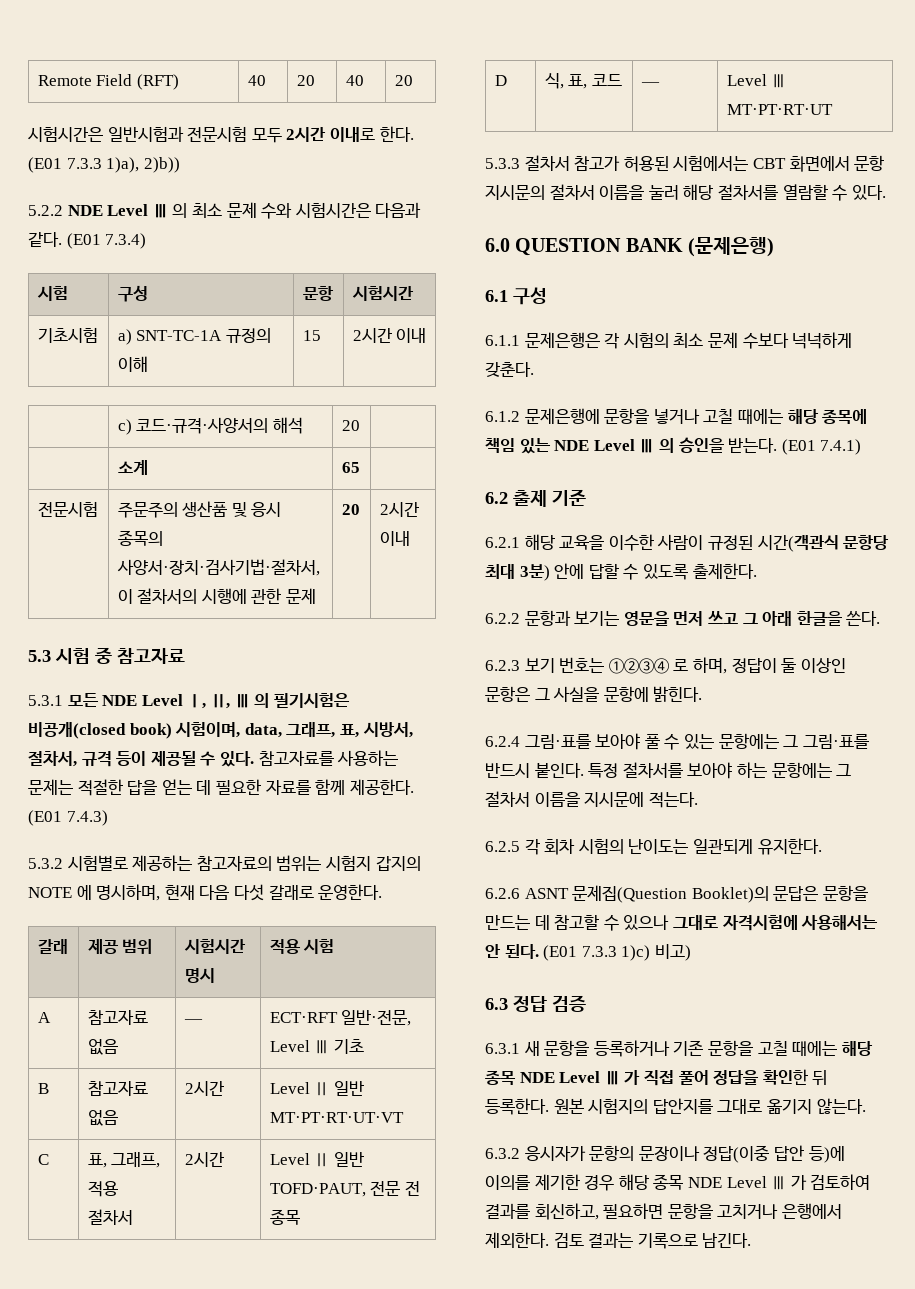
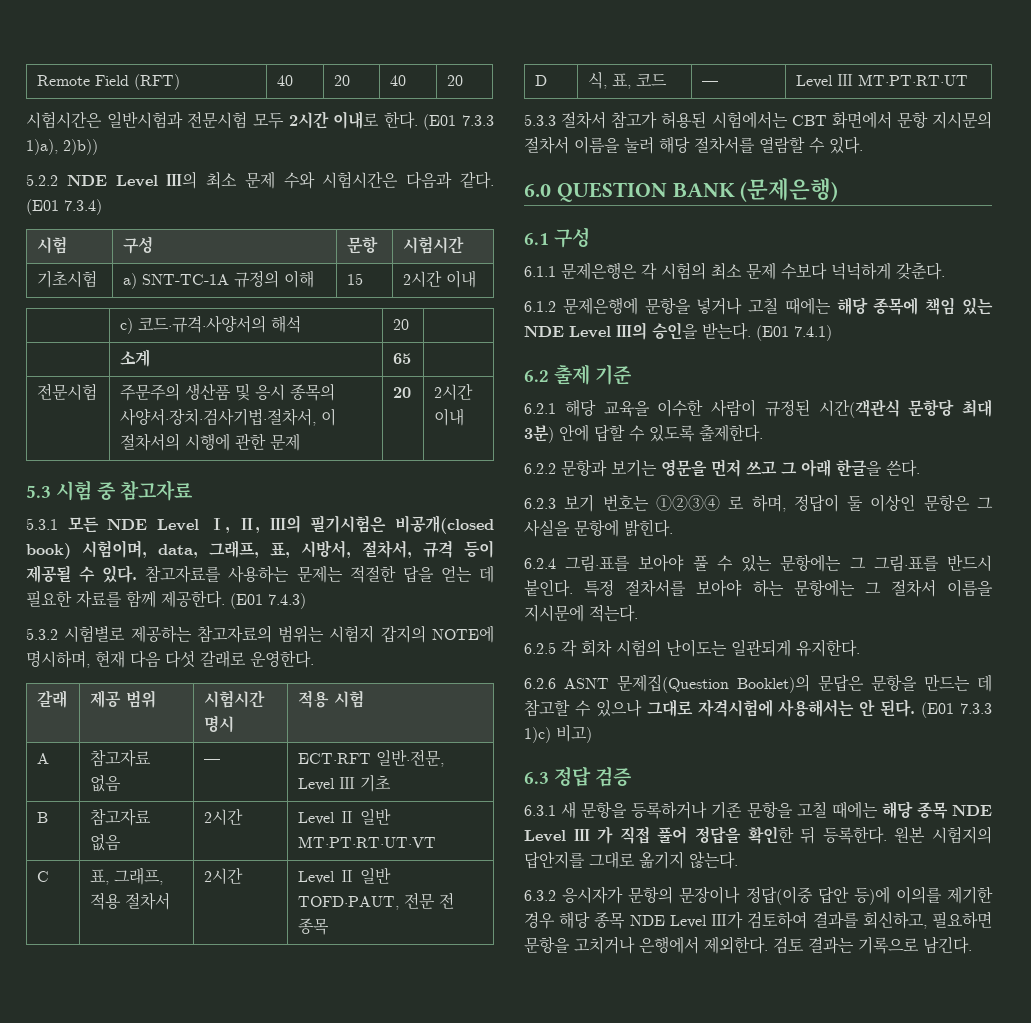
[152,203,188,218] Ⅲ 의 -> [166,171,198,189] Ⅲ의
[234,693,270,708] Ⅲ 의 -> [269,515,301,533] Ⅲ의
[28,885,92,900] NOTE 에 -> [431,625,494,643] NOTE에
[639,438,674,453] Ⅲ 의 -> [616,322,647,340] Ⅲ의
[771,1175,807,1190] Ⅲ 가 -> [711,911,744,929] Ⅲ가

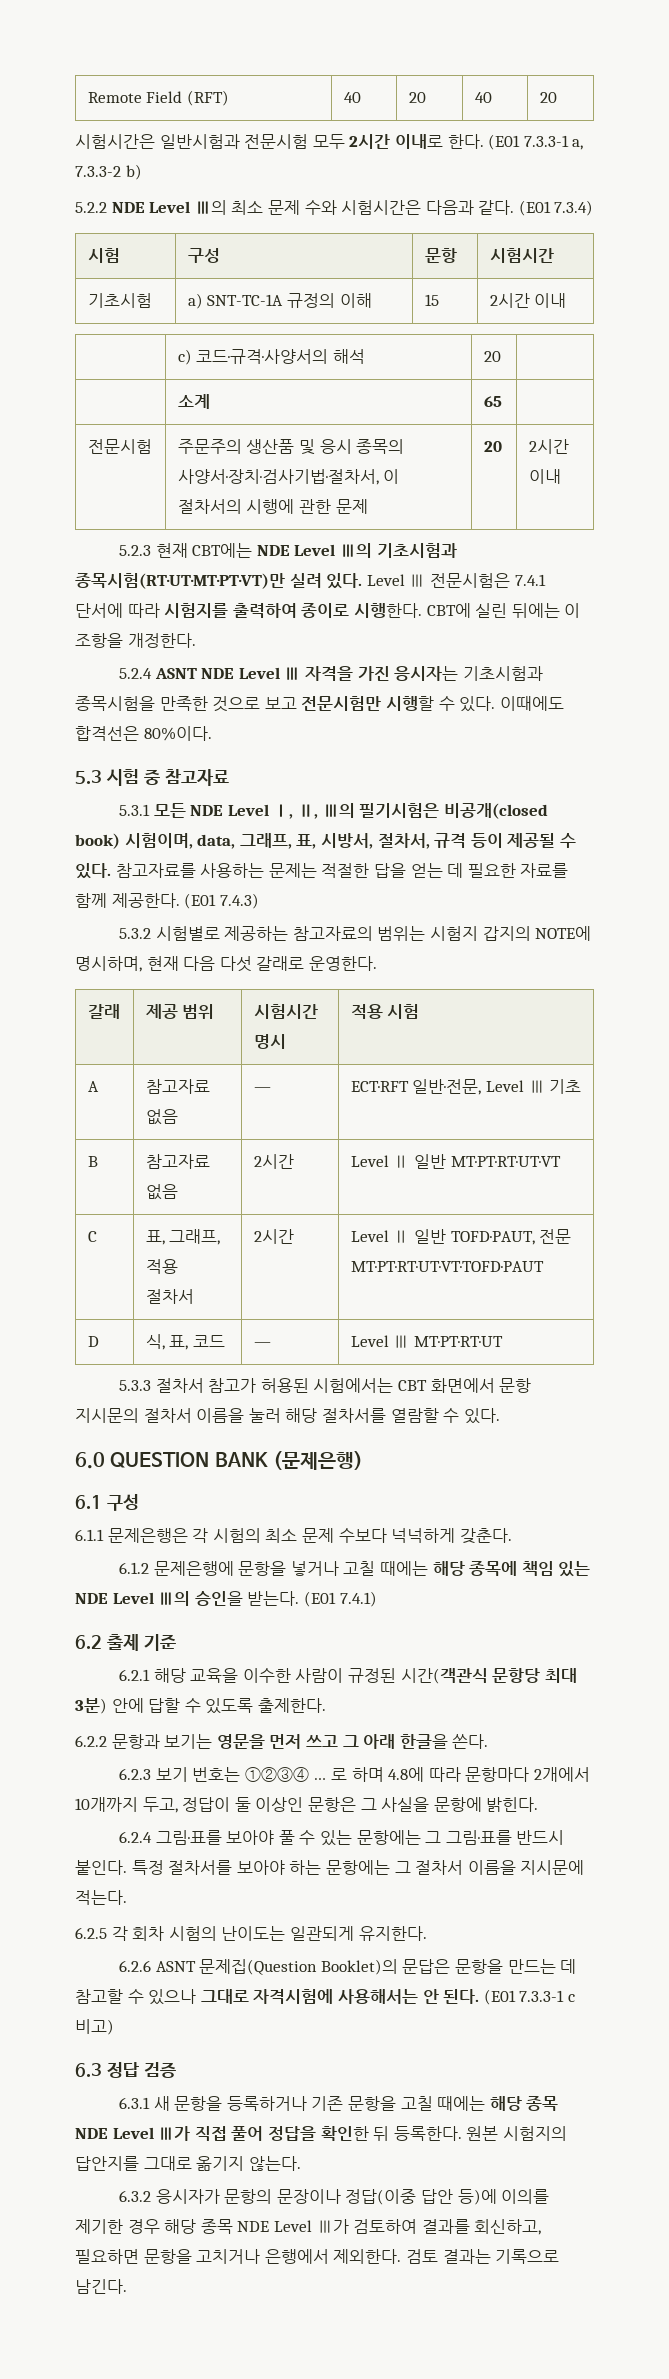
[462,115,494,126] [26,139,98,155] 7.3.3 1)a), 2)b)) -> [523,135,584,150] [75,164,142,180] 7.3.3-1 a, 7.3.3-2 b)
(465, 417) none -> [119,543,457,558] [75,573,546,589] [75,603,581,618] [75,633,196,648] [119,666,543,681] [75,696,564,712] [75,726,212,741] // 5.2.3 현재 CBT에는 NDE Level Ⅲ의 기초시험과 종목시험(RT·UT·MT·PT·VT)만 실려 있다. Level Ⅲ 전문시험은 7.4.1 단서에 따라 시험지를 출력하여 종이로 시행한다. CBT에 실린 뒤에는 이 조항을 개정한다. // 5.2.4 ASNT NDE Level Ⅲ 자격을 가진 응시자는 기초시험과 종목시험을 만족한 것으로 보고 전문시험만 시행할 수 있다. 이때에도 합격선은 80%이다.
[439,892,455,909] [298,918,330,935] 전 종목 -> [350,1261,544,1272] MT·PT·RT·UT·VT·TOFD·PAUT
[728,494,786,512] 로 하며, -> [313,1767,590,1782] [75,1797,178,1813] … 로 하며 4.8에 따라 문항마다 2개에서 10개까지 두고,
[960,703,993,714] [524,727,551,743] 7.3.3 1)c) -> [519,1990,575,2002] 7.3.3-1 c
[573,826,614,844] Ⅲ 가 -> [158,2126,191,2141] Ⅲ가

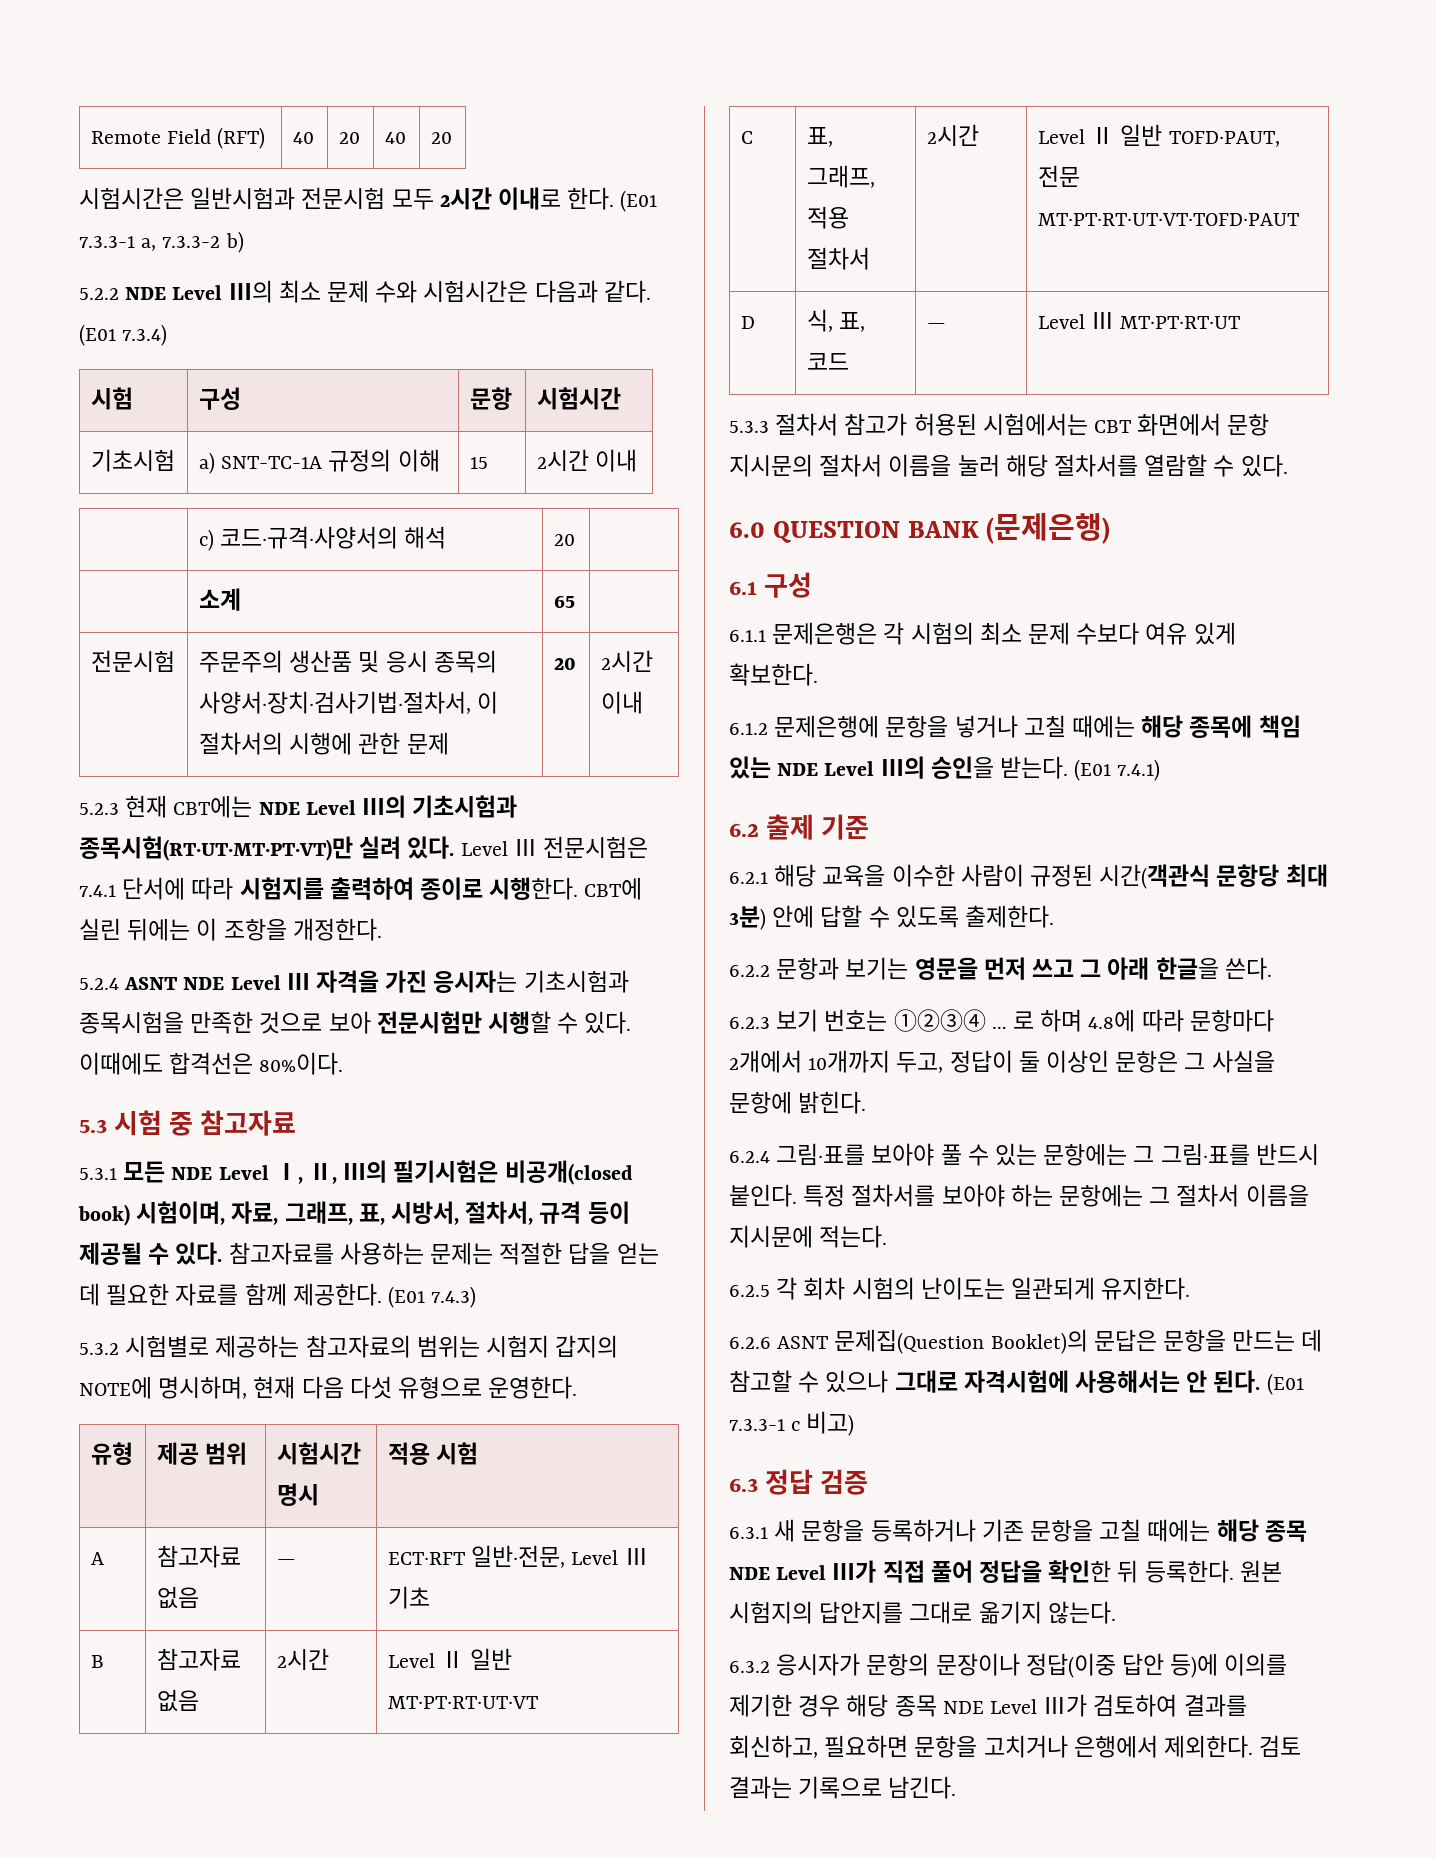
[264,697,297,709] 보고 -> [328,1011,371,1034] 보아
[197,834,236,849] data, -> [231,1201,279,1225] 자료,
[256,956,305,971] 갈래로 -> [398,1376,483,1399] 유형으로
[87,1004,120,1019] 갈래 -> [90,1442,133,1465] 유형
[391,1528,512,1544] 넉넉하게 갖춘다. -> [1145,622,1236,645] [729,663,818,686] 여유 있게 확보한다.

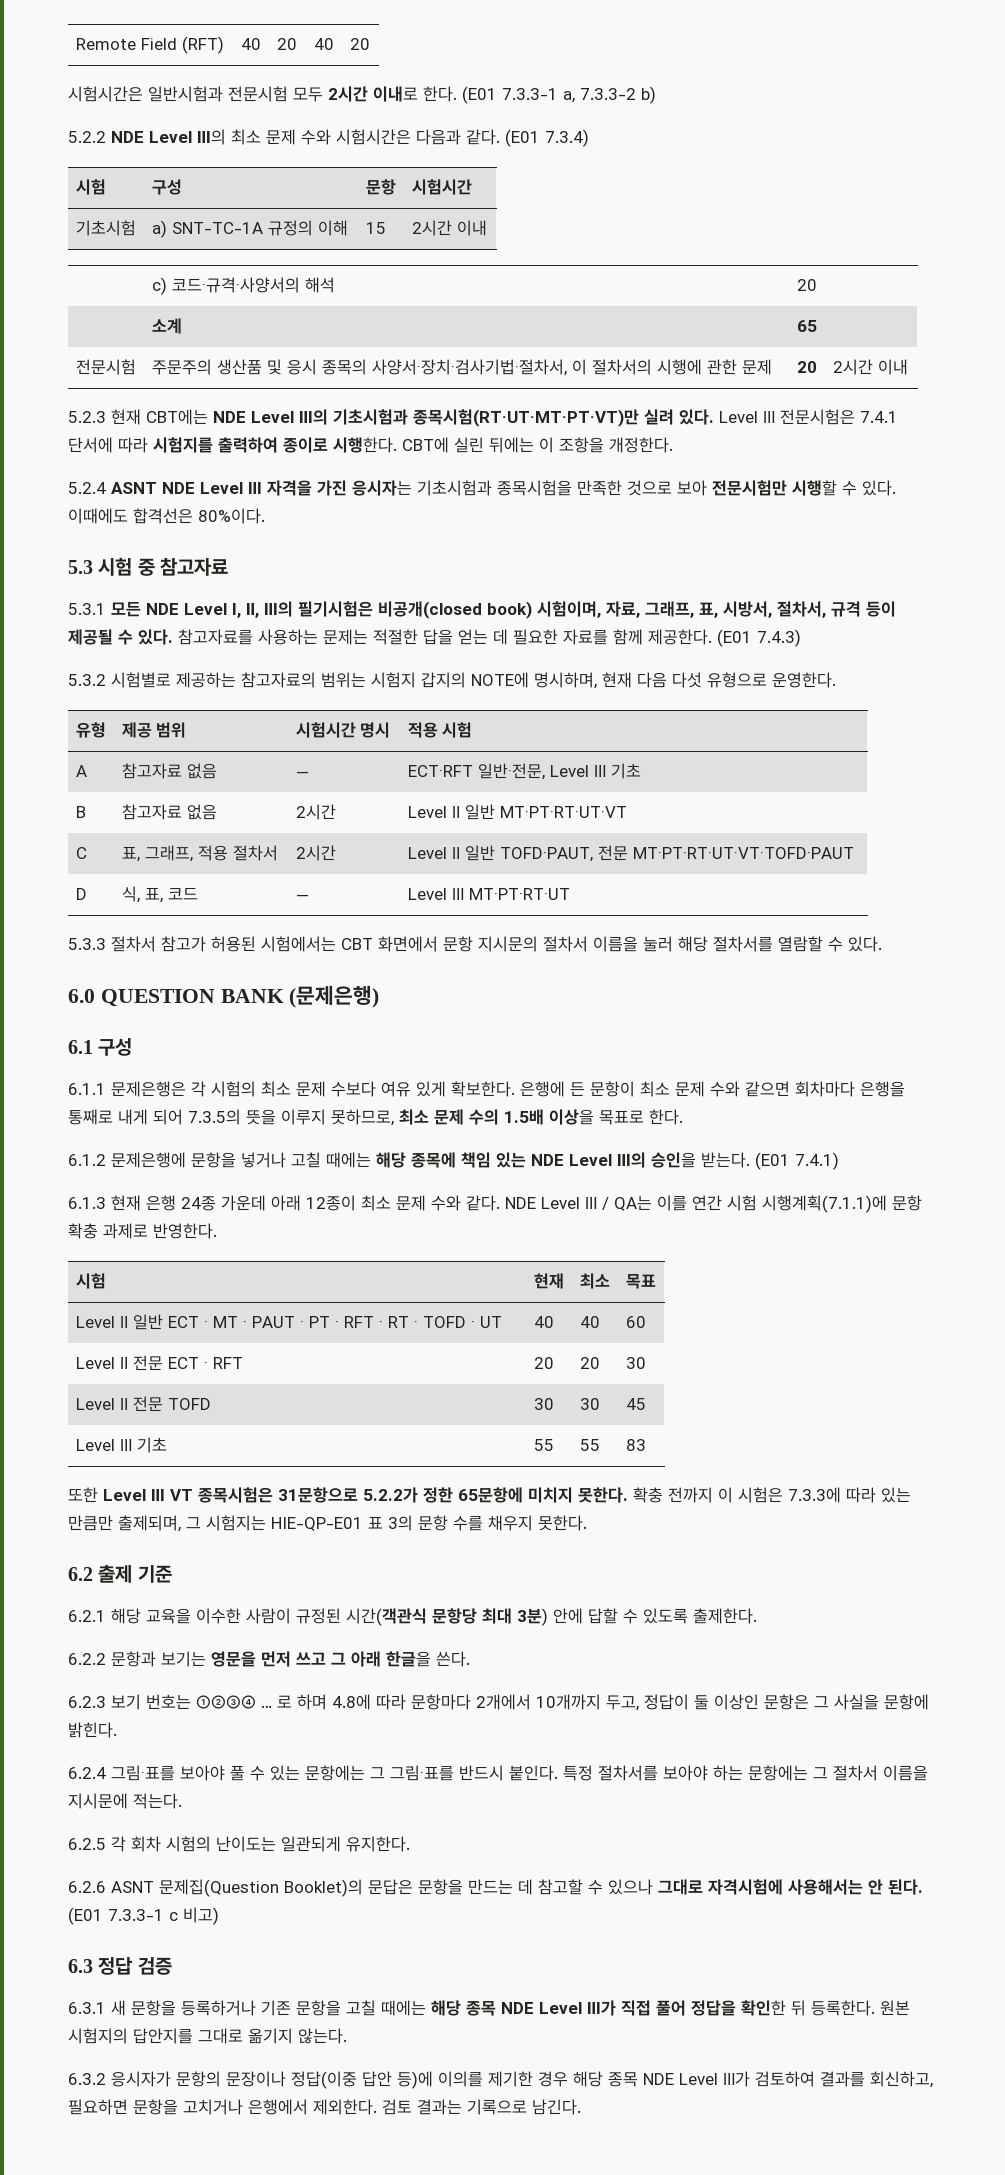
(818, 674) none -> [520,1081,905,1097] [68,1109,683,1126] 은행에 든 문항이 최소 문제 수와 같으면 회차마다 은행을 통째로 내게 되어 7.3.5의 뜻을 이루지 못하므로, 최소 문제 수의 1.5배 이상을 목표로 한다.
(1161, 770) none -> [68,1195,922,1213] [68,1223,217,1239] [75,1273,106,1289] [533,1273,564,1289] [579,1273,610,1289] [625,1274,656,1289] [75,1314,502,1330] [533,1316,554,1328] [579,1316,600,1328] [625,1316,646,1328] [75,1355,243,1371] [533,1357,554,1369] [579,1357,600,1369] [625,1357,646,1369] [75,1396,211,1412] [533,1398,554,1410] [579,1398,600,1410] [625,1398,646,1410] [75,1437,167,1453] [533,1439,554,1451] [579,1439,600,1451] [625,1439,646,1451] [68,1487,911,1503] [68,1515,587,1532] // 6.1.3 현재 은행 24종 가운데 아래 12종이 최소 문제 수와 같다. NDE Level Ⅲ / QA는 이를 연간 시험 시행계획(7.1.1)에 문항 확충 과제로 반영한다. // 시험 | 현재 | 최소 | 목표 // Level Ⅱ 일반 ECT · MT · PAUT · PT · RFT · RT · TOFD · UT | 40 | 40 | 60 // Level Ⅱ 전문 ECT · RFT | 20 | 20 | 30 // Level Ⅱ 전문 TOFD | 30 | 30 | 45 // Level Ⅲ 기초 | 55 | 55 | 83 // 또한 Level Ⅲ VT 종목시험은 31문항으로 5.2.2가 정한 65문항에 미치지 못한다. 확충 전까지 이 시험은 7.3.3에 따라 있는 만큼만 출제되며, 그 시험지는 HIE-QP-E01 표 3의 문항 수를 채우지 못한다.

